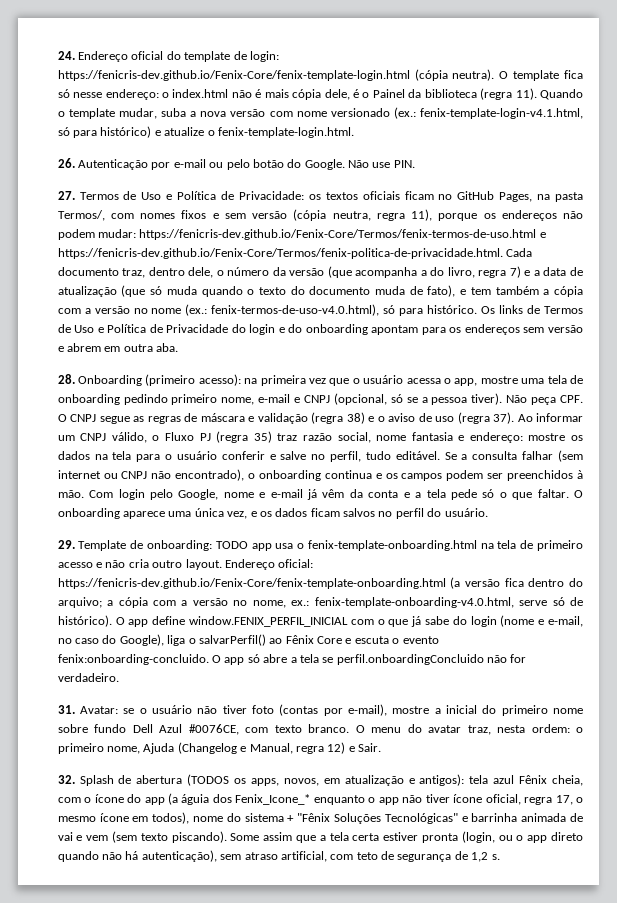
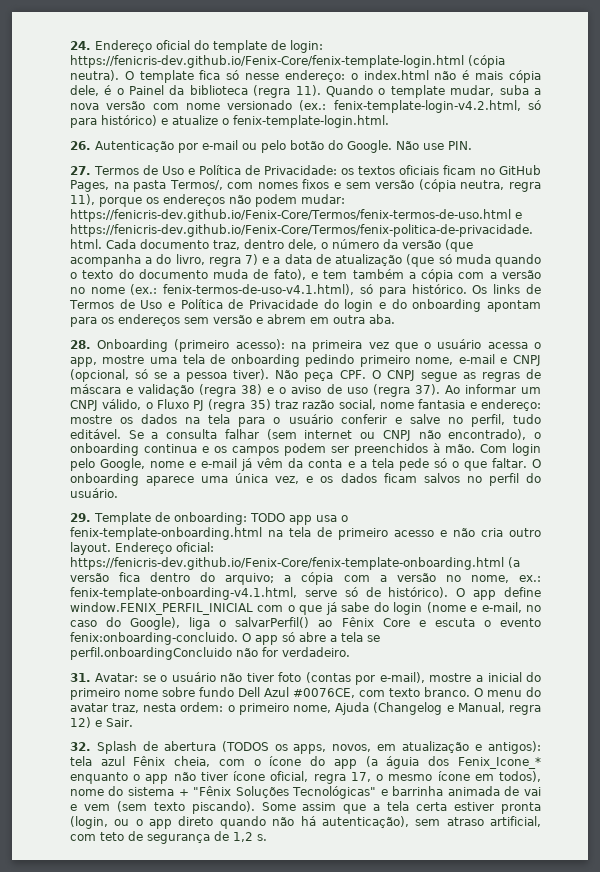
[419,108,583,119] fenix-template-login-v4.1.html, -> [333,100,521,113] fenix-template-login-v4.2.html,
[211,304,380,316] fenix-termos-de-uso-v4.0.html), -> [163,284,355,295] fenix-termos-de-uso-v4.1.html),
[314,597,514,608] fenix-template-onboarding-v4.0.html, -> [69,587,297,600] fenix-template-onboarding-v4.1.html,

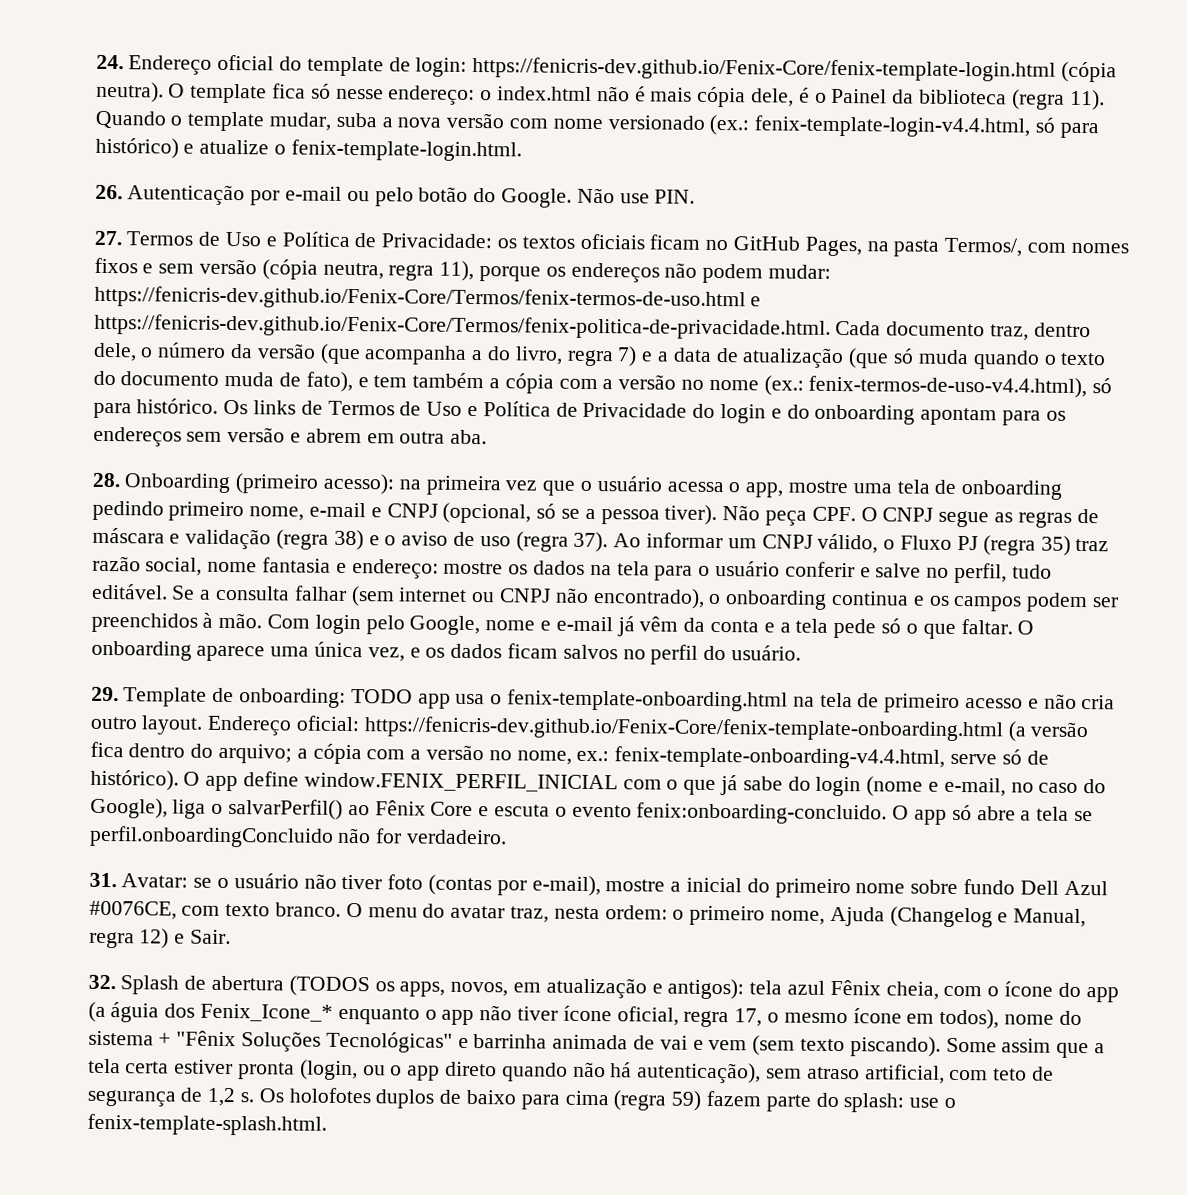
[333,100,521,113] fenix-template-login-v4.2.html, -> [754,115,1031,138] fenix-template-login-v4.4.html,
[163,284,355,295] fenix-termos-de-uso-v4.1.html), -> [808,375,1088,399] fenix-termos-de-uso-v4.4.html),
[69,587,297,600] fenix-template-onboarding-v4.1.html, -> [614,746,946,769] fenix-template-onboarding-v4.4.html,
(267, 837) none -> [258,1087,957,1113] [86,1113,327,1136] Os holofotes duplos de baixo para cima (regra 59) fazem parte do splash: use o fenix-template-splash.html.

